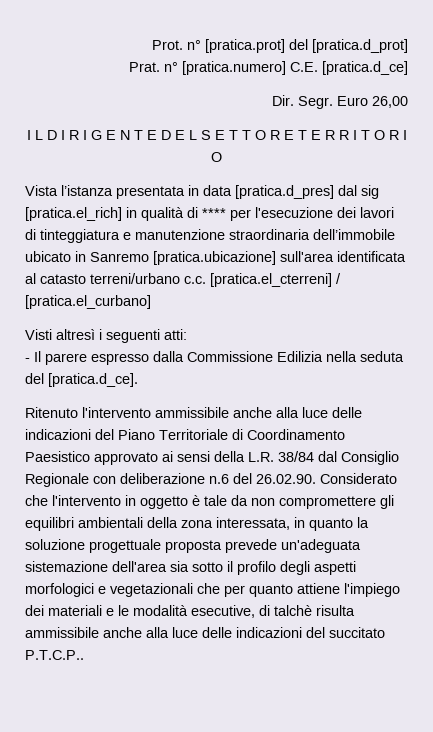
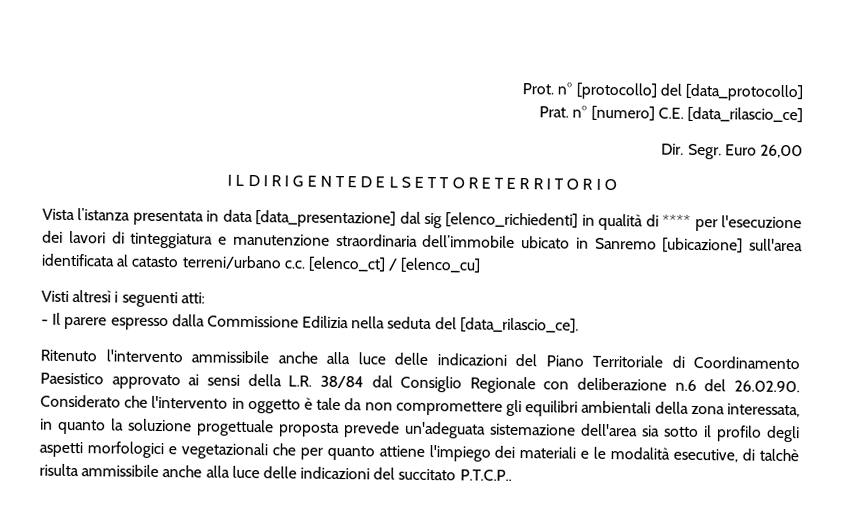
[205,39,408,53] [pratica.prot] del [pratica.d_prot] -> [575,82,803,102] [protocollo] del [data_protocollo]
[182,61,408,75] [pratica.numero] C.E. [pratica.d_ce] -> [590,105,803,124] [numero] C.E. [data_rilascio_ce]
[235,185,334,199] [pratica.d_pres] -> [255,210,397,228] [data_presentazione]
[25,207,122,221] [pratica.el_rich] -> [445,212,579,229] [elenco_richiedenti]
[153,251,276,265] [pratica.ubicazione] -> [662,237,744,254] [ubicazione]
[210,273,341,287] [25,295,151,309] [pratica.el_cterreni] / [pratica.el_curbano] -> [307,256,482,274] [elenco_ct] / [elenco_cu]
[48,373,138,387] [pratica.d_ce]. -> [459,317,579,334] [data_rilascio_ce].

